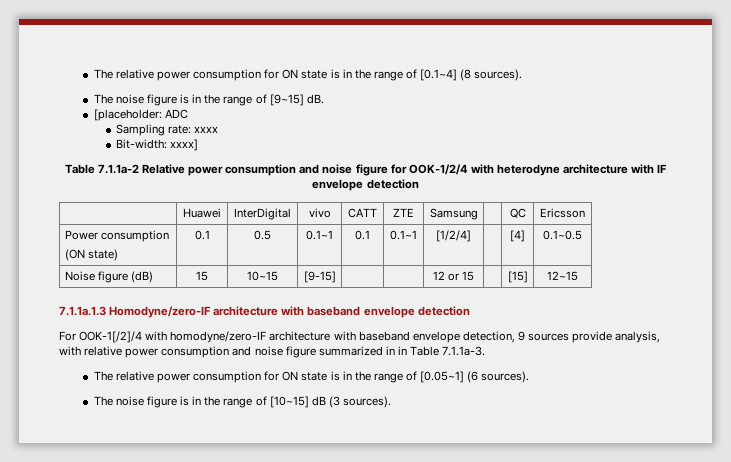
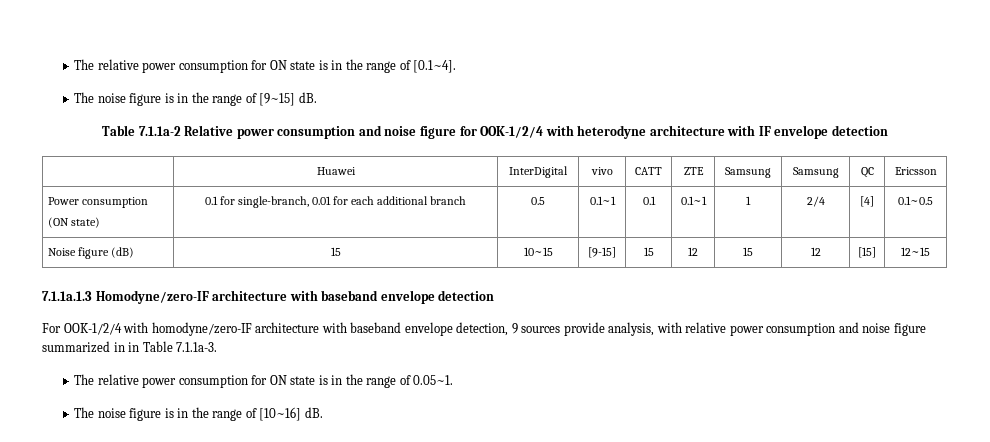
[420,69,523,81] [0.1~4] (8 sources). -> [413,60,457,73] [0.1~4].
[93,109,188,121] [116,124,219,136] [116,139,199,151] // [placeholder: ADC // Sampling rate: xxxx // Bit-width: xxxx] -> (317, 97) none
(478, 214) none -> [792,167,839,178] Samsung
(210, 235) none -> [219,196,467,208] for single-branch, 0.01 for each additional branch
[436,230,471,242] [1/2/4] | -> [746,196,751,205] [806,196,825,207] 1 | 2/4
[432,271,475,281] | | 12 or 15 | -> [643,247,654,256] [688,247,698,256] [743,247,753,256] [810,247,821,256] 15 | 12 | 15 | 12
[79,331,143,343] OOK-1[/2]/4 -> [63,323,122,335] OOK-1/2/4
[420,371,530,383] [93,396,391,408] [0.05~1] (6 sources). // The noise figure is in the range of [10~15] dB (3 sources). -> [413,375,454,385] [74,407,323,421] 0.05~1. // The noise figure is in the range of [10~16] dB.

